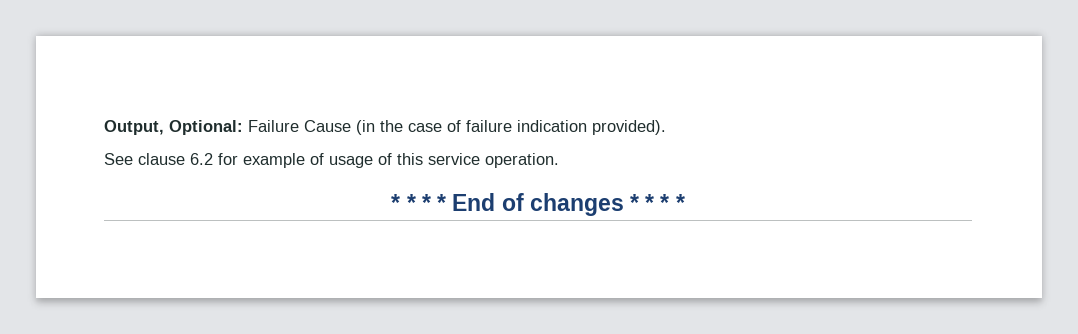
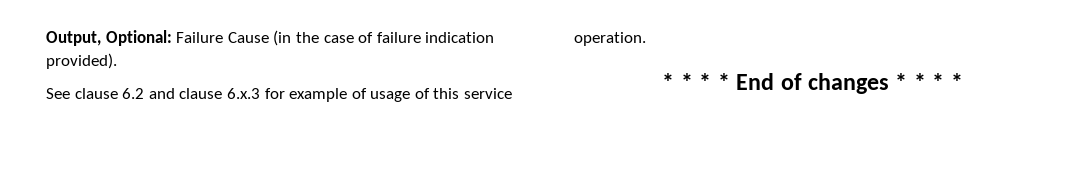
(213, 159) none -> [148,88,260,99] and clause 6.x.3

